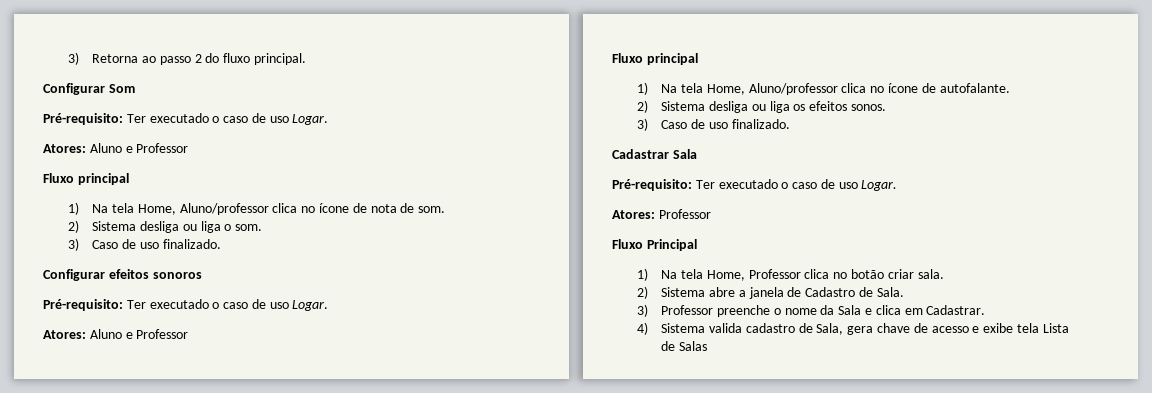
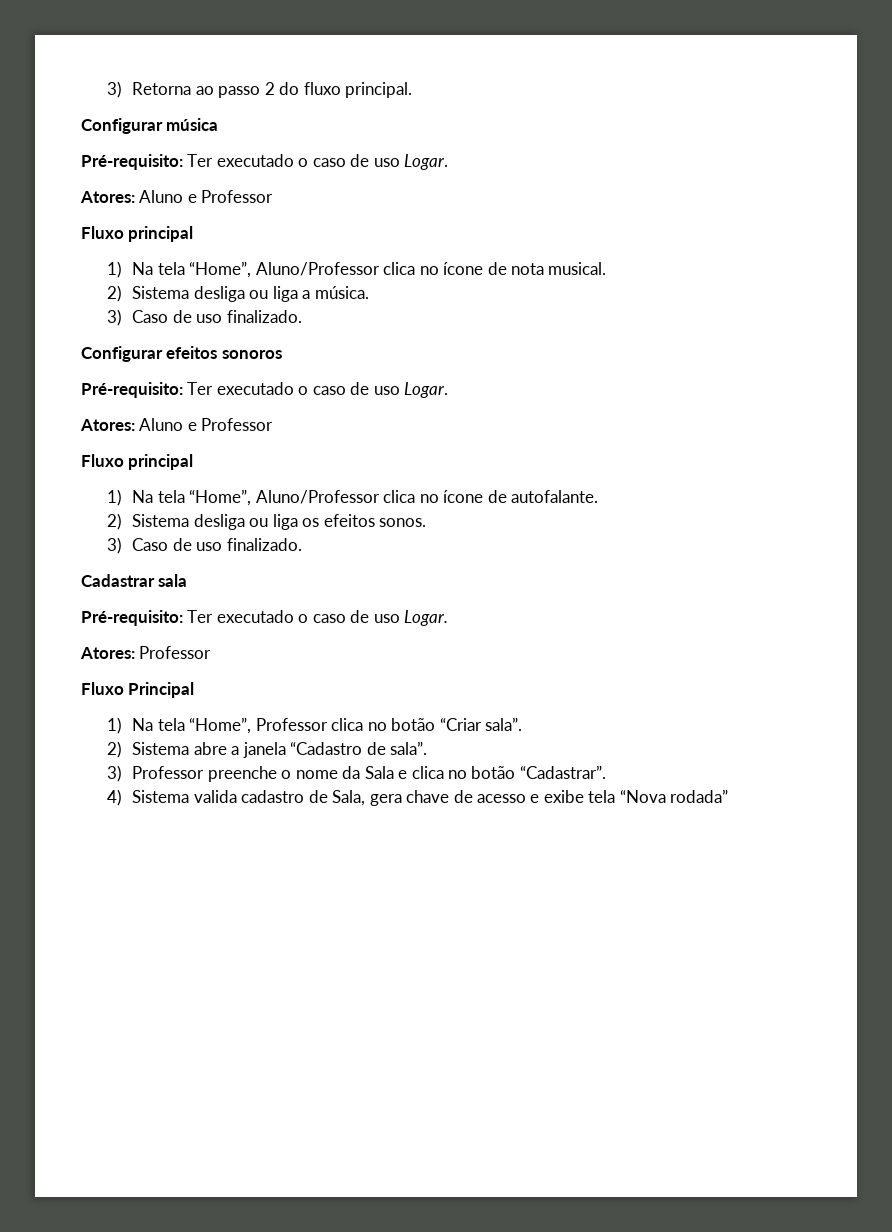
[108,84,135,93] Som -> [166,118,219,131] música
[137,203,269,215] Home, Aluno/professor -> [189,261,380,278] “Home”, Aluno/Professor
[400,203,446,213] [67,220,263,233] de som. // 2) Sistema desliga ou liga o som. -> [548,262,607,275] [106,285,369,302] musical. // 2) Sistema desliga ou liga a música.
[706,83,838,95] Home, Aluno/professor -> [189,489,380,506] “Home”, Aluno/Professor
[672,149,697,159] Sala -> [158,574,188,587] sala
[706,270,745,281] Home, -> [189,717,252,734] “Home”,
[887,269,944,279] criar sala. -> [439,717,522,731] “Criar sala”.
[787,287,904,297] de Cadastro de Sala. -> [290,741,428,755] “Cadastro de sala”.
[904,305,986,315] em Cadastrar. -> [447,765,606,779] no botão “Cadastrar”.
[1042,323,1069,333] [661,341,708,351] Lista de Salas -> [619,789,729,803] “Nova rodada”

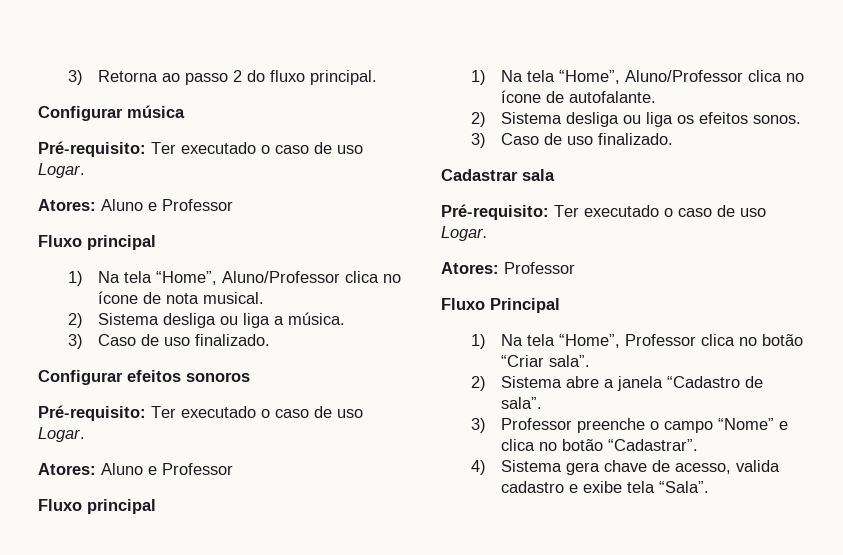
[295,766,394,779] nome da Sala -> [664,418,775,433] campo “Nome”
[193,790,526,806] valida cadastro de Sala, gera chave de acesso -> [566,460,781,475] [501,481,565,493] gera chave de acesso, valida cadastro
[619,789,729,803] “Nova rodada” -> [659,481,710,493] “Sala”.

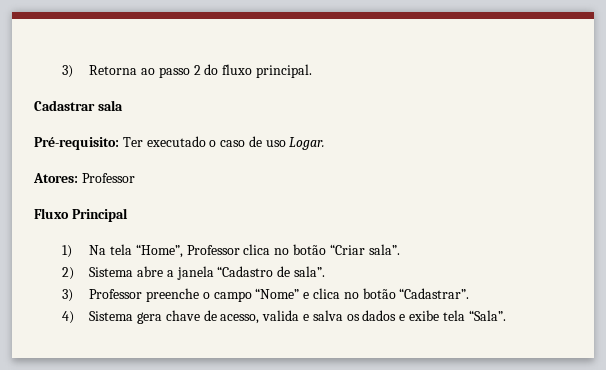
[38,105,185,121] [38,141,363,157] [38,163,85,178] [38,199,233,211] [38,235,156,250] [68,271,402,286] [98,291,265,304] [68,312,346,328] [68,334,271,349] [38,370,250,385] [38,405,363,421] [38,427,85,442] [38,463,233,475] [38,499,156,514] [471,70,805,85] [501,90,657,103] [471,112,802,127] [471,133,674,148] // Configurar música // Pré-requisito: Ter executado o caso de uso Logar. // Atores: Aluno e Professor // Fluxo principal // 1) Na tela “Home”, Aluno/Professor clica no ícone de nota musical. // 2) Sistema desliga ou liga a música. // 3) Caso de uso finalizado. // Configurar efeitos sonoros // Pré-requisito: Ter executado o caso de uso Logar. // Atores: Aluno e Professor // Fluxo principal // 1) Na tela “Home”, Aluno/Professor clica no ícone de autofalante. // 2) Sistema desliga ou liga os efeitos sonos. // 3) Caso de uso finalizado. -> (313, 71) none
[501,481,565,493] cadastro -> [303,310,397,321] e salva os dados

